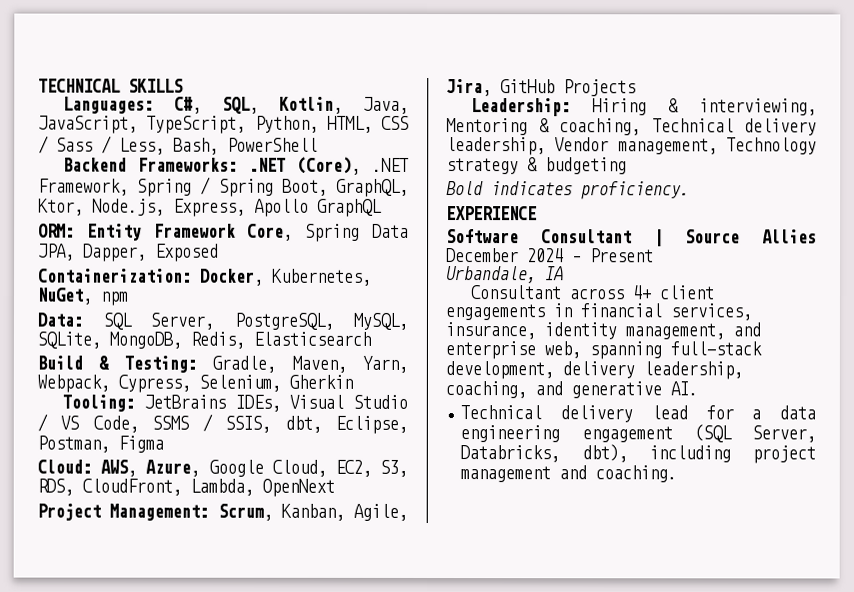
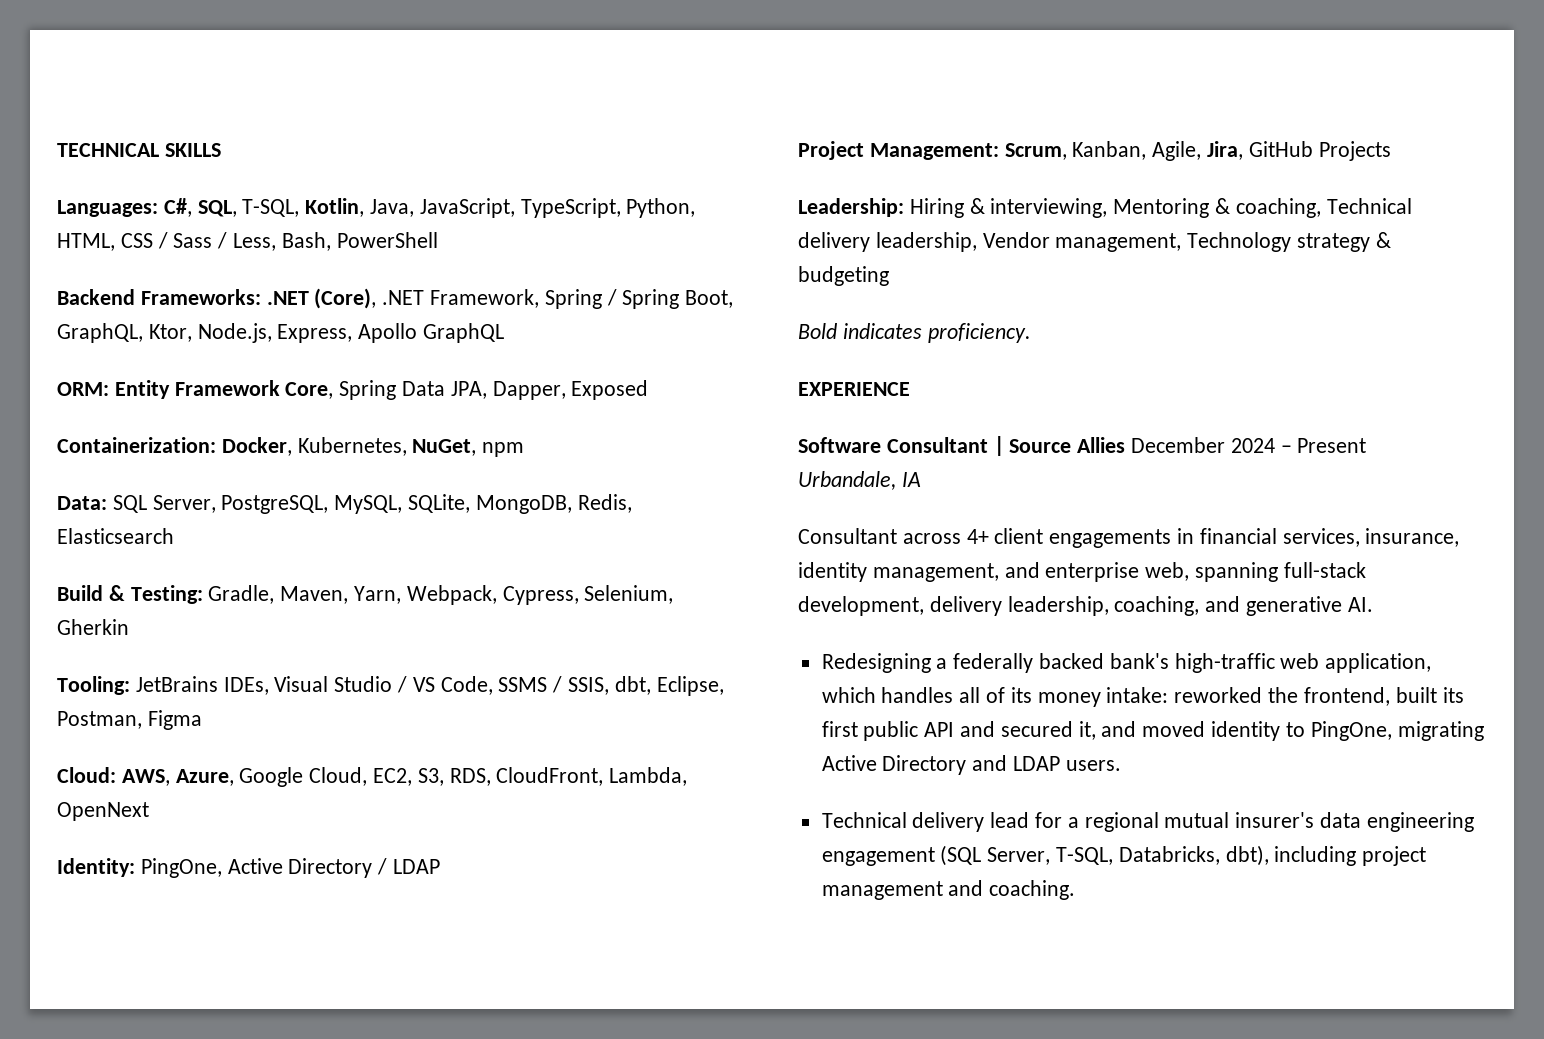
(260, 105) none -> [242,199,300,217] T-SQL,
(335, 487) none -> [57,858,441,878] // Identity: PingOne, Active Directory / LDAP
(698, 388) none -> [821,653,1432,673] [821,687,1464,707] [821,721,1484,741] [821,755,1121,775] // Redesigning a federally backed bank's high-traffic web application, which handles all of its money intake: reworked the frontend, built its first public API and secured it, and moved identity to PingOne, migrating Active Directory and LDAP users.
(762, 414) none -> [1084,812,1315,832] regional mutual insurer's
(816, 434) none -> [1056,847,1114,865] T-SQL,

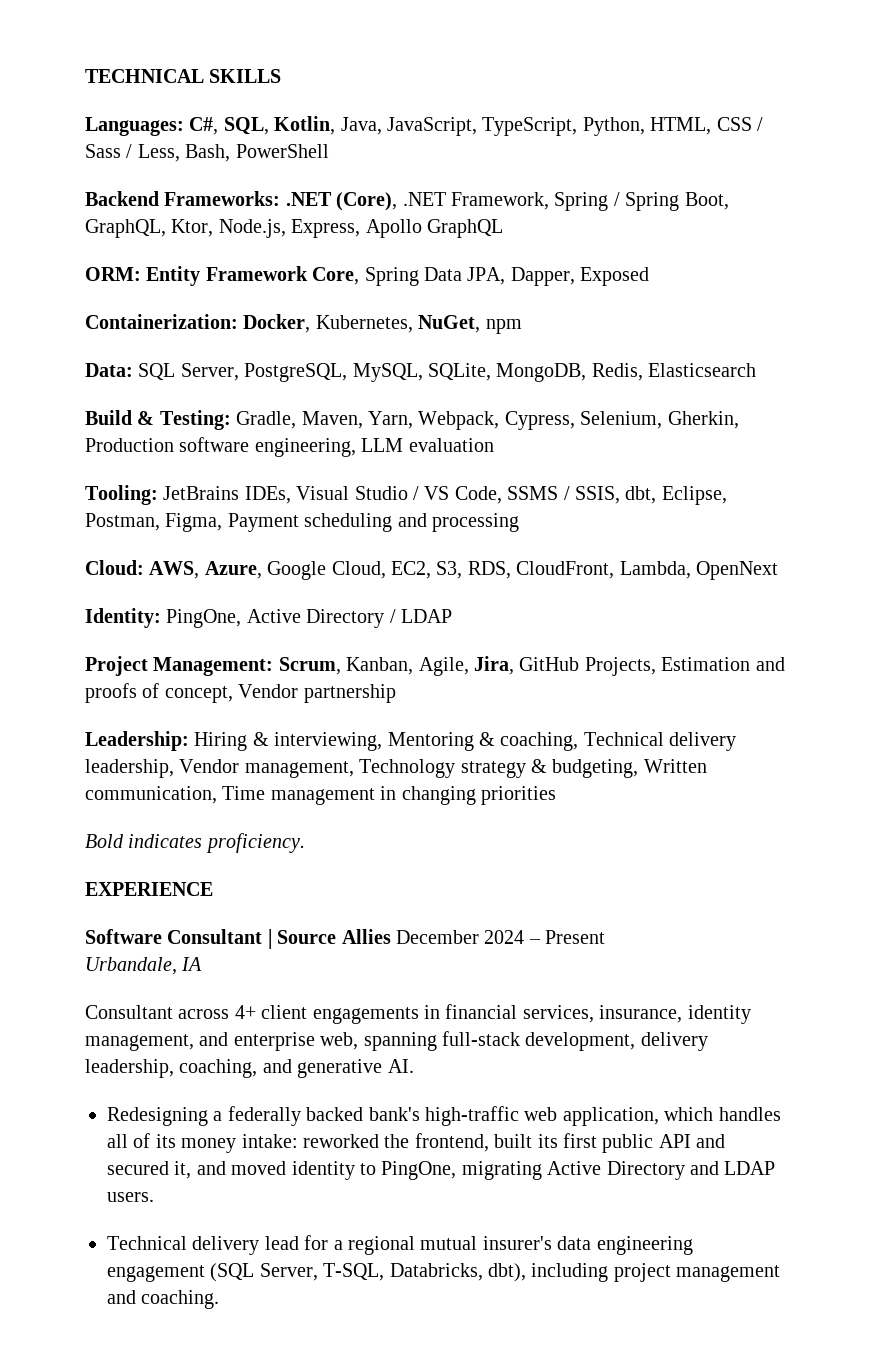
[242,199,300,217] T-SQL, -> (269, 126) none
[57,619,129,635] Gherkin -> [667,411,739,429] [85,437,494,457] Gherkin, Production software engineering, LLM evaluation
[147,710,202,730] Figma -> [165,513,519,532] Figma, Payment scheduling and processing
[1318,141,1391,161] Projects -> [584,657,785,676] [85,683,396,703] Projects, Estimation and proofs of concept, Vendor partnership
[798,266,889,286] budgeting -> [552,759,707,778] [85,786,556,805] budgeting, Written communication, Time management in changing priorities

